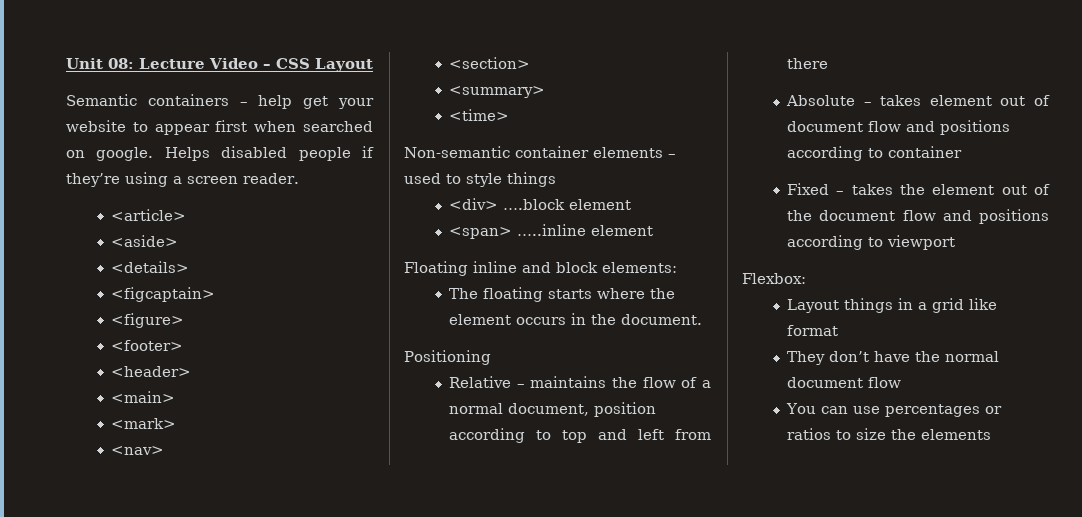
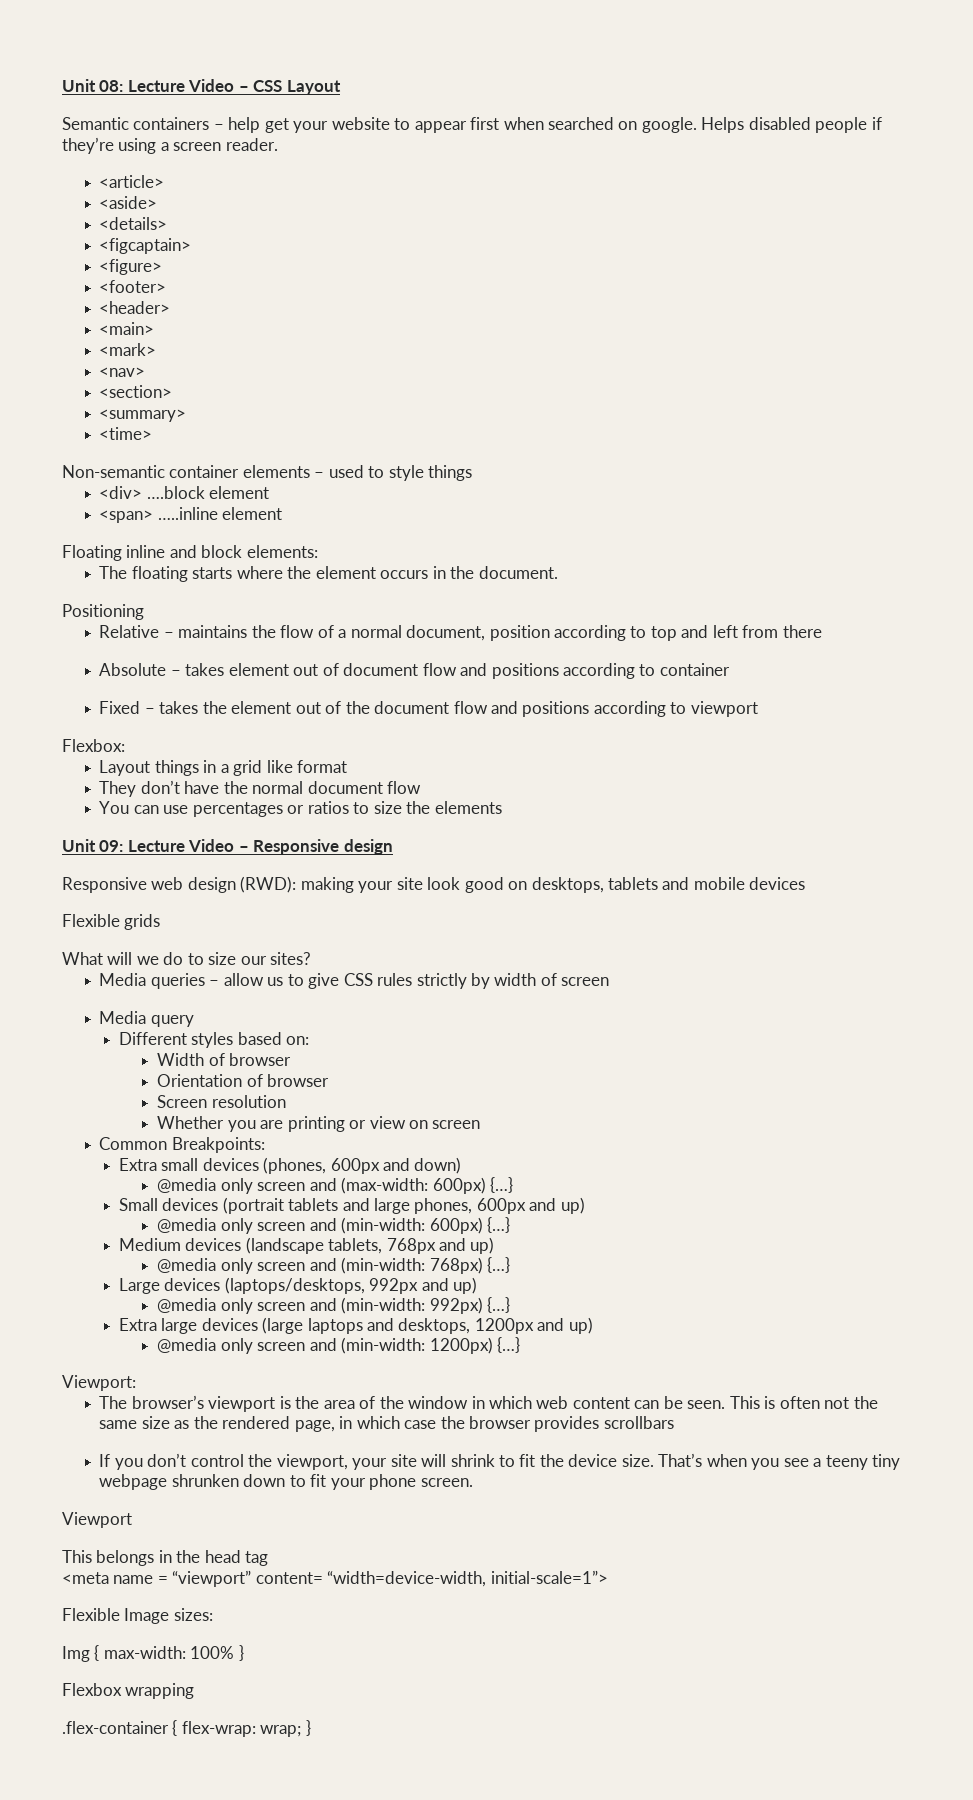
(992, 434) none -> [62,839,393,855] [62,876,806,893] [62,914,161,930] [62,952,312,965] [99,973,610,989] [99,1011,194,1027] [118,1032,310,1048] [157,1053,292,1066] [157,1074,330,1087] [157,1095,286,1108] [157,1116,481,1132] [99,1137,265,1153] [118,1157,462,1174] [157,1177,514,1194] [118,1197,585,1214] [157,1217,511,1234] [118,1237,495,1254] [157,1257,511,1274] [118,1277,477,1294] [157,1297,511,1314] [118,1317,593,1334] [157,1337,521,1354] [62,1375,136,1391] [99,1395,878,1412] [99,1416,674,1432] [99,1453,900,1470] [99,1474,473,1490] [62,1512,132,1528] [62,1550,269,1566] [62,1570,608,1587] [62,1608,213,1624] [62,1645,244,1662] [62,1683,195,1699] [62,1720,311,1737] // Unit 09: Lecture Video – Responsive design // Responsive web design (RWD): making your site look good on desktops, tablets and mobile devices // Flexible grids // What will we do to size our sites? // Media queries – allow us to give CSS rules strictly by width of screen // Media query // Different styles based on: // Width of browser // Orientation of browser // Screen resolution // Whether you are printing or view on screen // Common Breakpoints: // Extra small devices (phones, 600px and down) // @media only screen and (max-width: 600px) {…} // Small devices (portrait tablets and large phones, 600px and up) // @media only screen and (min-width: 600px) {…} // Medium devices (landscape tablets, 768px and up) // @media only screen and (min-width: 768px) {…} // Large devices (laptops/desktops, 992px and up) // @media only screen and (min-width: 992px) {…} // Extra large devices (large laptops and desktops, 1200px and up) // @media only screen and (min-width: 1200px) {…} // Viewport: // The browser’s viewport is the area of the window in which web content can be seen. This is often not the same size as the rendered page, in which case the browser provides scrollbars // If you don’t control the viewport, your site will shrink to fit the device size. That’s when you see a teeny tiny webpage shrunken down to fit your phone screen. // Viewport // This belongs in the head tag // <meta name = “viewport” content= “width=device-width, initial-scale=1”> // Flexible Image sizes: // Img { max-width: 100% } // Flexbox wrapping // .flex-container { flex-wrap: wrap; }

